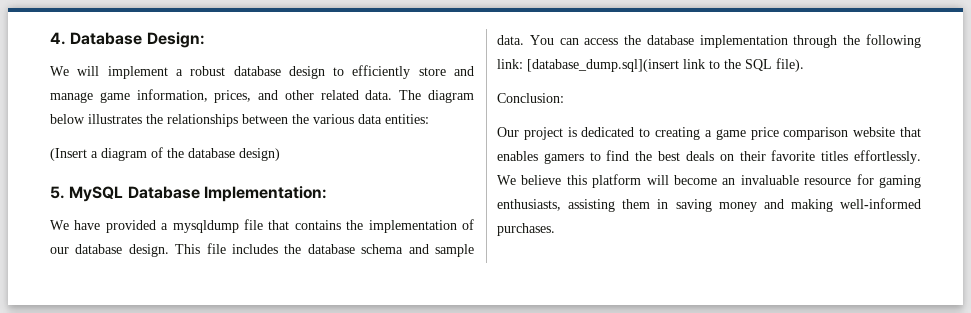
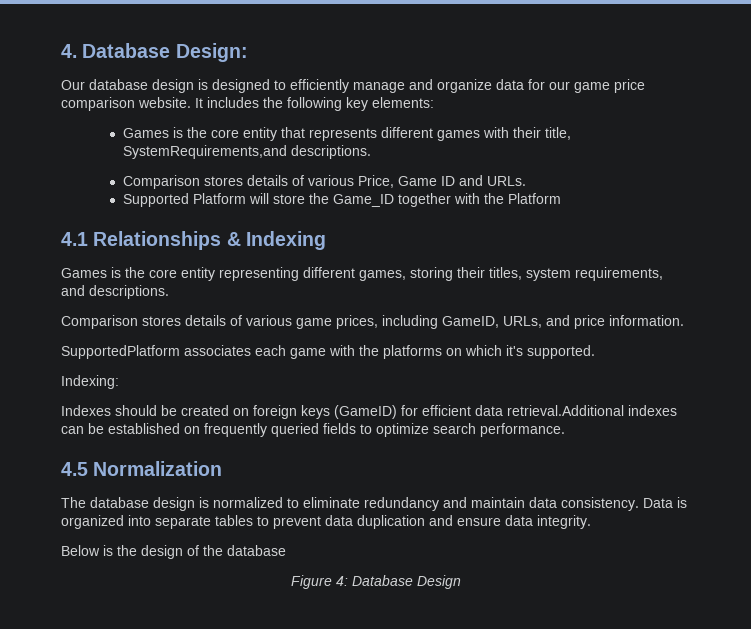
[50,65,475,79] [50,89,474,103] [50,114,429,127] [50,147,280,161] [50,186,327,202] [50,219,474,233] [50,243,474,257] [497,34,921,48] [497,58,804,72] [497,93,564,103] [497,127,921,140] [497,150,921,164] [497,174,921,188] [497,198,921,212] [497,223,555,236] We will implement a robust database design to efficiently store and manage game information, prices, and other related data. The diagram below illustrates the relationships between the various data entities: // (Insert a diagram of the database design) // 5. MySQL Database Implementation: // We have provided a mysqldump file that contains the implementation of our database design. This file includes the database schema and sample data. You can access the database implementation through the following link: [database_dump.sql](insert link to the SQL file). // Conclusion: // Our project is dedicated to creating a game price comparison website that enables gamers to find the best deals on their favorite titles effortlessly. We believe this platform will become an invaluable resource for gaming enthusiasts, assisting them in saving money and making well-informed purchases. -> [61,79,645,93] [61,97,434,111] [123,127,572,141] [123,145,372,159] [123,175,527,189] [123,193,562,207] [61,231,326,250] [61,267,663,281] [61,285,169,299] [61,315,684,329] [61,345,595,359] [61,375,119,389] [61,405,677,419] [61,423,565,437] [61,461,223,476] [61,497,687,511] [61,515,591,529] [61,545,286,559] [290,575,461,589] Our database design is designed to efficiently manage and organize data for our game price comparison website. It includes the following key elements: // Games is the core entity that represents different games with their title, SystemRequirements,and descriptions. // Comparison stores details of various Price, Game ID and URLs. // Supported Platform will store the Game_ID together with the Platform // 4.1 Relationships & Indexing // Games is the core entity representing different games, storing their titles, system requirements, and descriptions. // Comparison stores details of various game prices, including GameID, URLs, and price information. // SupportedPlatform associates each game with the platforms on which it's supported. // Indexing: // Indexes should be created on foreign keys (GameID) for efficient data retrieval.Additional indexes can be established on frequently queried fields to optimize search performance. // 4.5 Normalization // The database design is normalized to eliminate redundancy and maintain data consistency. Data is organized into separate tables to prevent data duplication and ensure data integrity. // Below is the design of the database // Figure 4: Database Design

